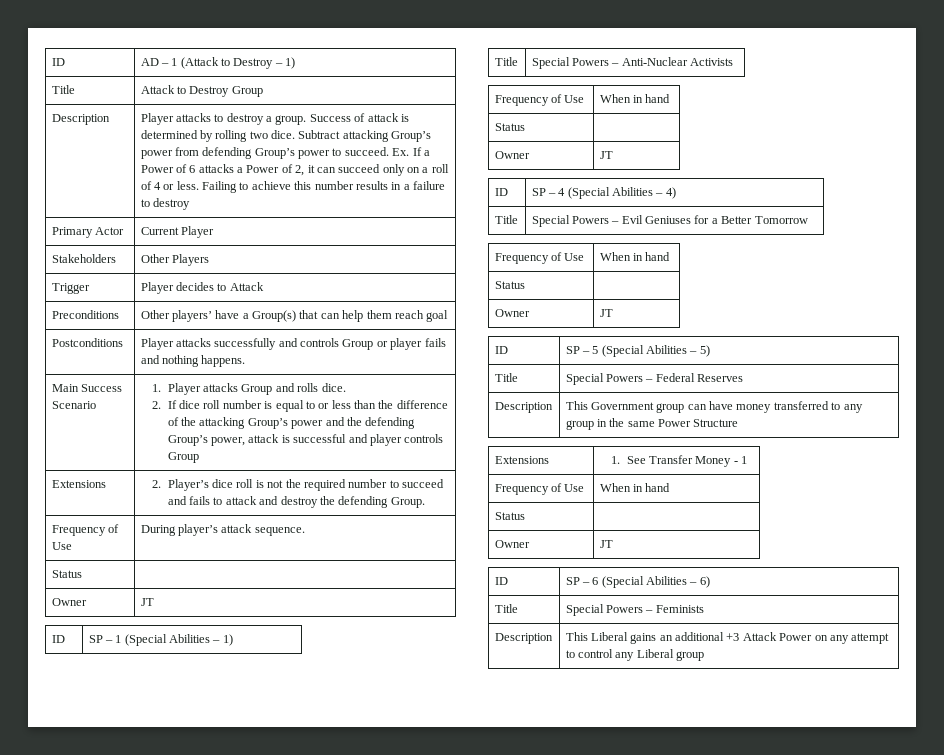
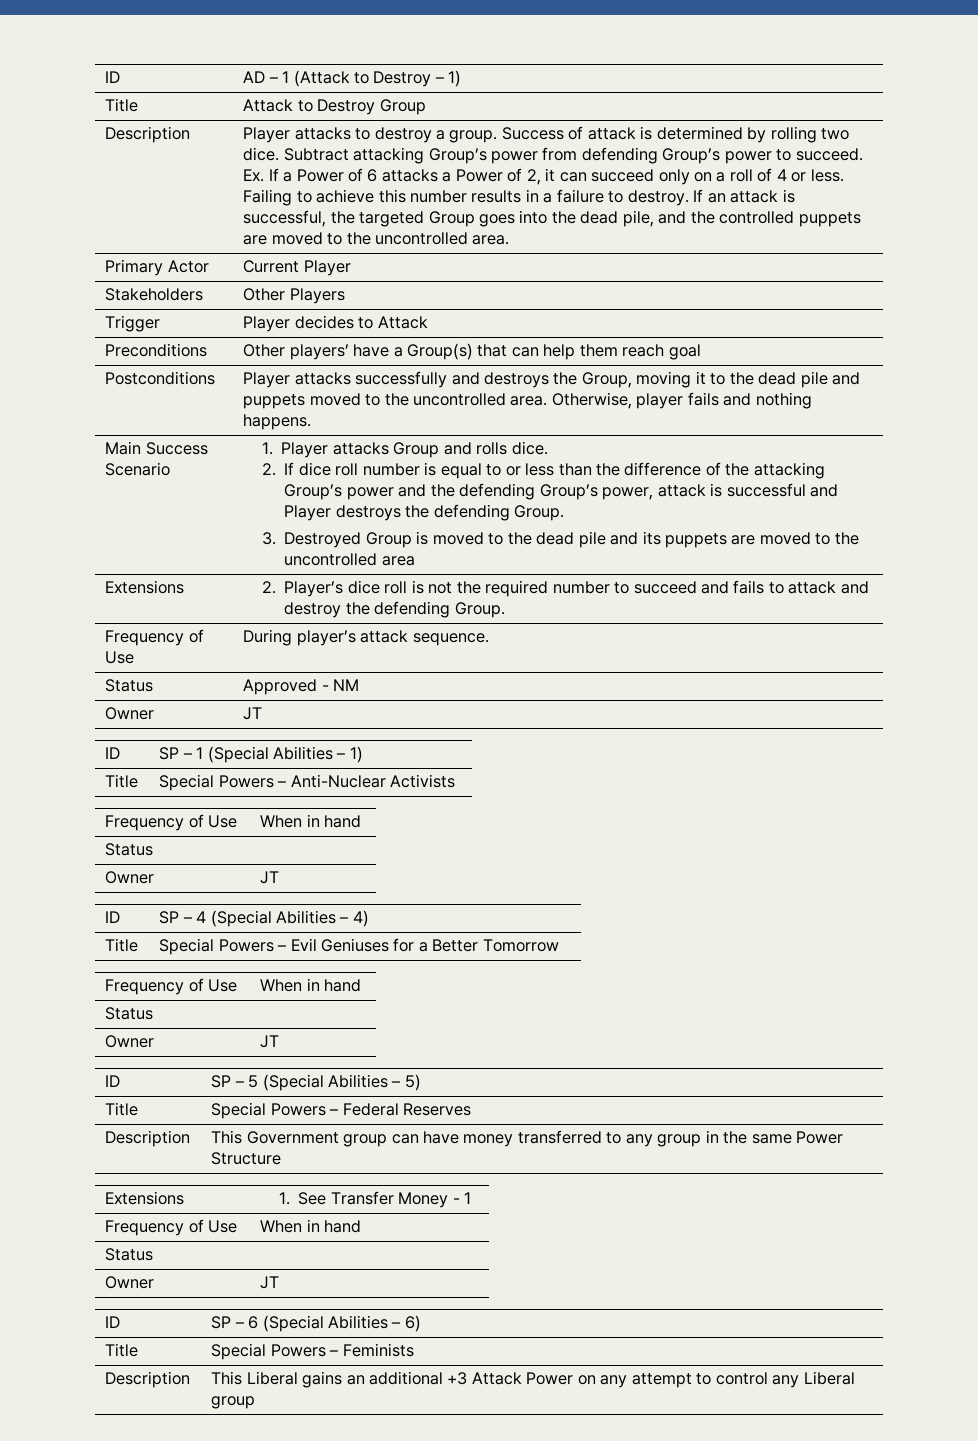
[152,198,190,210] destroy -> [627,189,795,206] [243,210,861,227] [243,232,510,245] destroy. If an attack is successful, the targeted Group goes into the dead pile, and the controlled puppets are moved to the uncontrolled area.
[300,338,388,350] controls Group or -> [483,371,861,388] [243,392,632,409] destroys the Group, moving it to the dead pile and puppets moved to the uncontrolled area. Otherwise,
[369,434,444,446] [167,452,199,463] player controls Group -> [284,504,565,521] [262,531,859,548] [284,553,415,566] Player destroys the defending Group. // 3. Destroyed Group is moved to the dead pile and its puppets are moved to the uncontrolled area
(82, 574) none -> [243,679,360,695] Approved - NM

